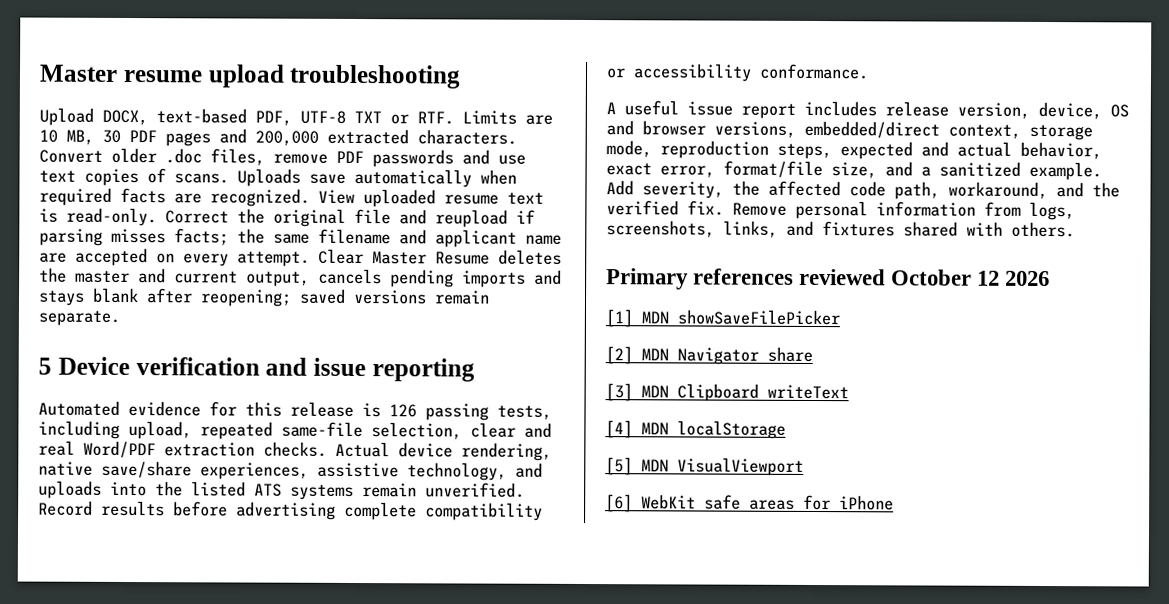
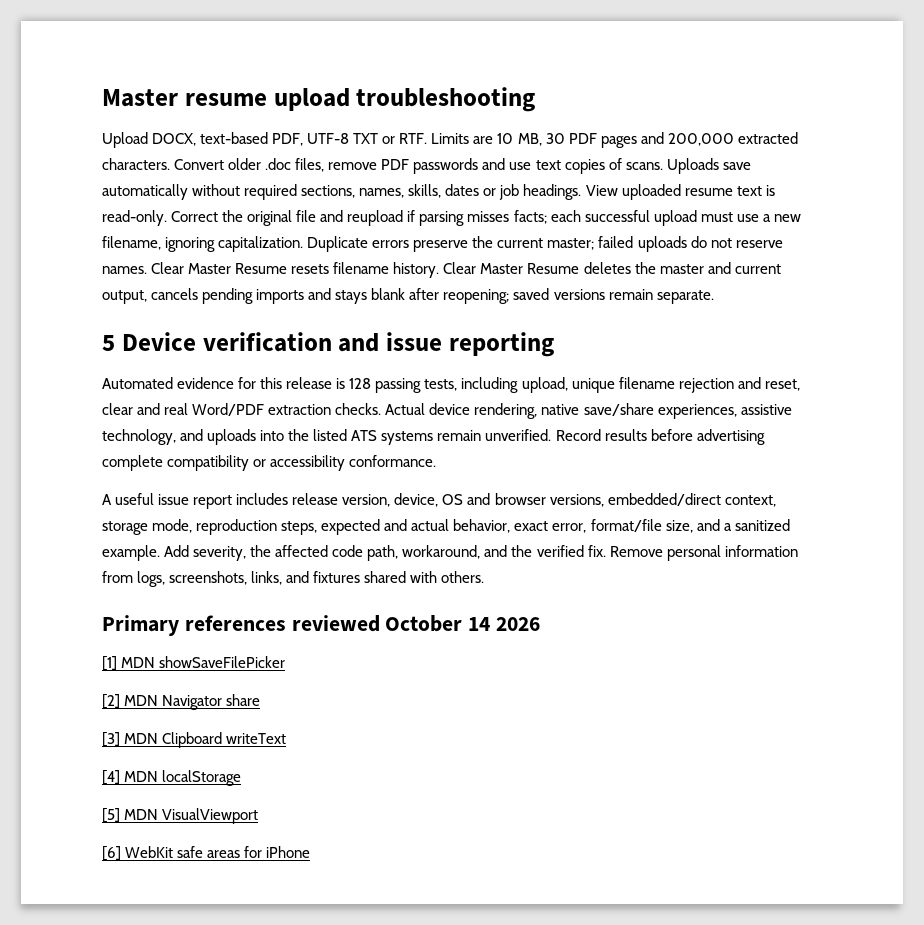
[480,169,517,185] [39,187,310,207] when required facts are recognized. -> [192,184,582,200] without required sections, names, skills, dates or job headings.
[237,228,562,248] [39,247,310,267] the same filename and applicant name are accepted on every attempt. -> [550,210,801,226] [102,236,783,252] [102,262,440,278] each successful upload must use a new filename, ignoring capitalization. Duplicate errors preserve the current master; failed uploads do not reserve names. Clear Master Resume resets filename history.
[389,404,417,418] 126 -> [349,378,372,389] 128
[200,421,462,440] repeated same-file selection, -> [571,377,800,393] unique filename rejection and reset,
[977,270,1001,286] 12 -> [468,617,491,631] 14

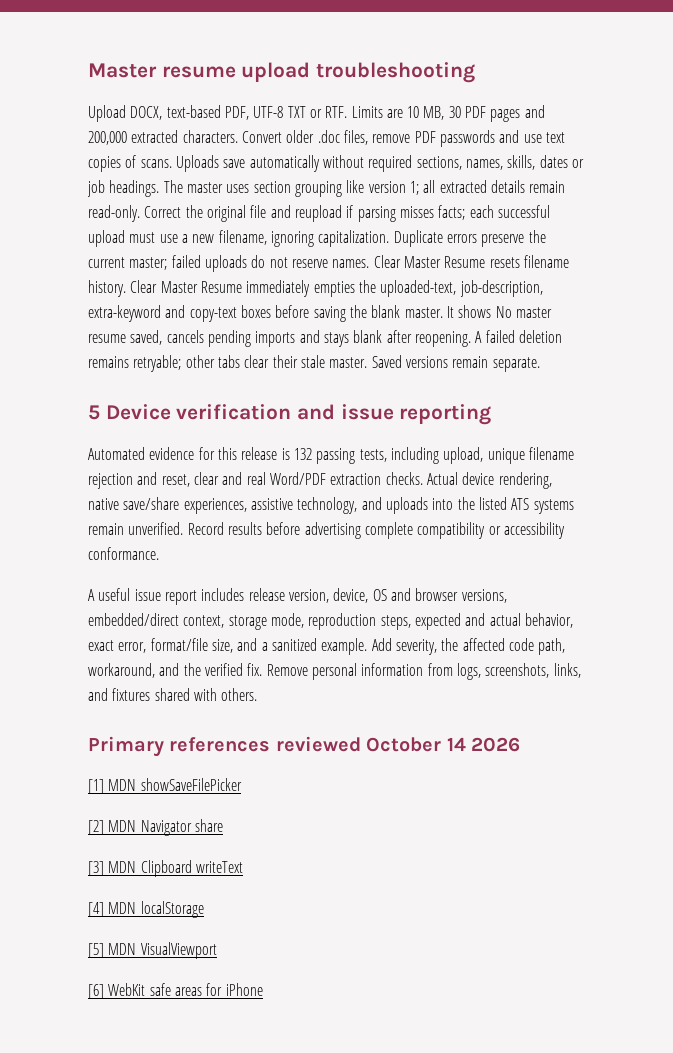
[585,184,775,200] View uploaded resume text is -> [163,180,566,197] The master uses section grouping like version 1; all extracted details remain
[583,262,781,274] [102,290,147,304] deletes the master and current output, -> [246,280,543,297] [88,305,552,322] [88,330,163,345] immediately empties the uploaded-text, job-description, extra-keyword and copy-text boxes before saving the blank master. It shows No master resume saved,
[443,288,550,304] reopening; saved -> [414,330,562,347] [88,355,402,372] reopening. A failed deletion remains retryable; other tabs clear their stale master. Saved
[349,378,372,389] 128 -> [293,448,312,460] 132

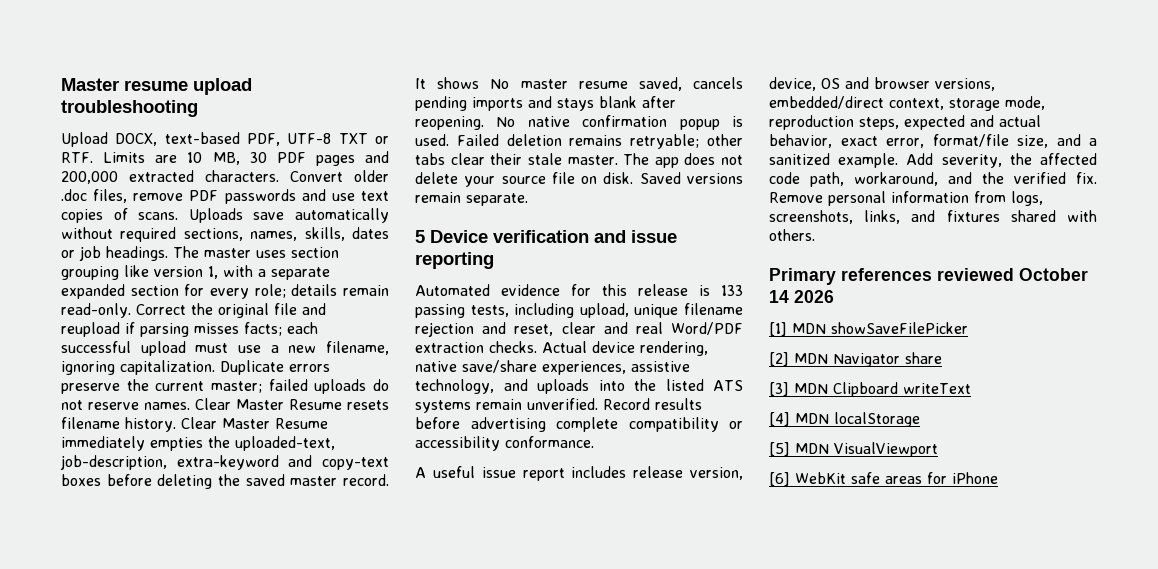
[409,180,487,195] 1; all extracted -> [208,265,330,280] [61,284,286,299] 1, with a separate expanded section for every role;
[313,305,443,322] saving the blank master. -> [157,474,389,489] deleting the saved master record.
[475,330,515,343] A failed -> [496,115,743,130] [415,134,499,146] No native confirmation popup is used. Failed
(368, 362) none -> [623,153,743,168] [415,172,634,187] The app does not delete your source file on disk.
[293,448,312,460] 132 -> [721,285,743,296] 133

